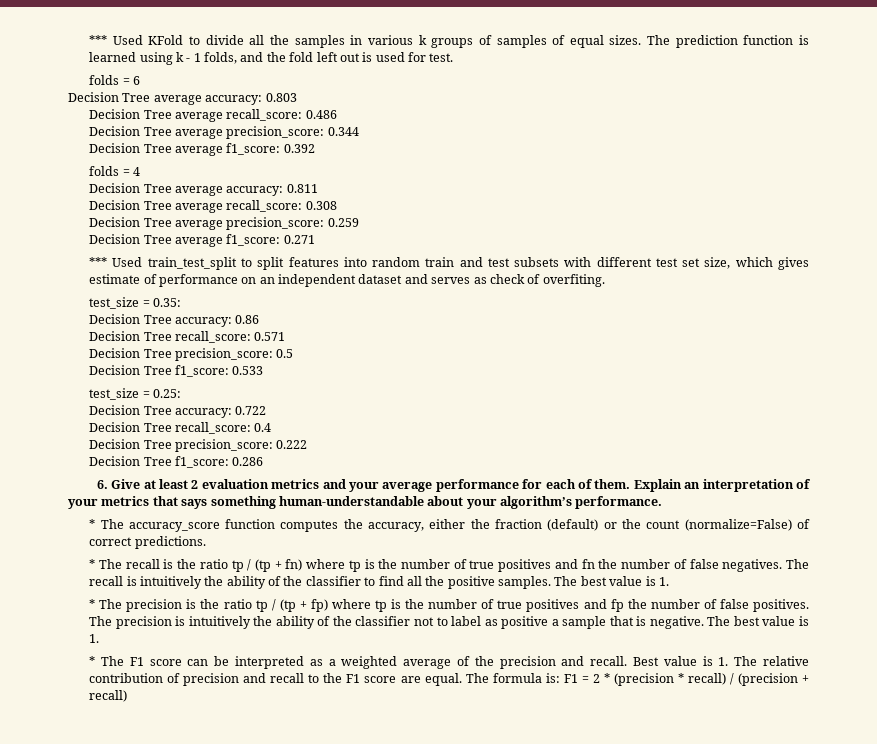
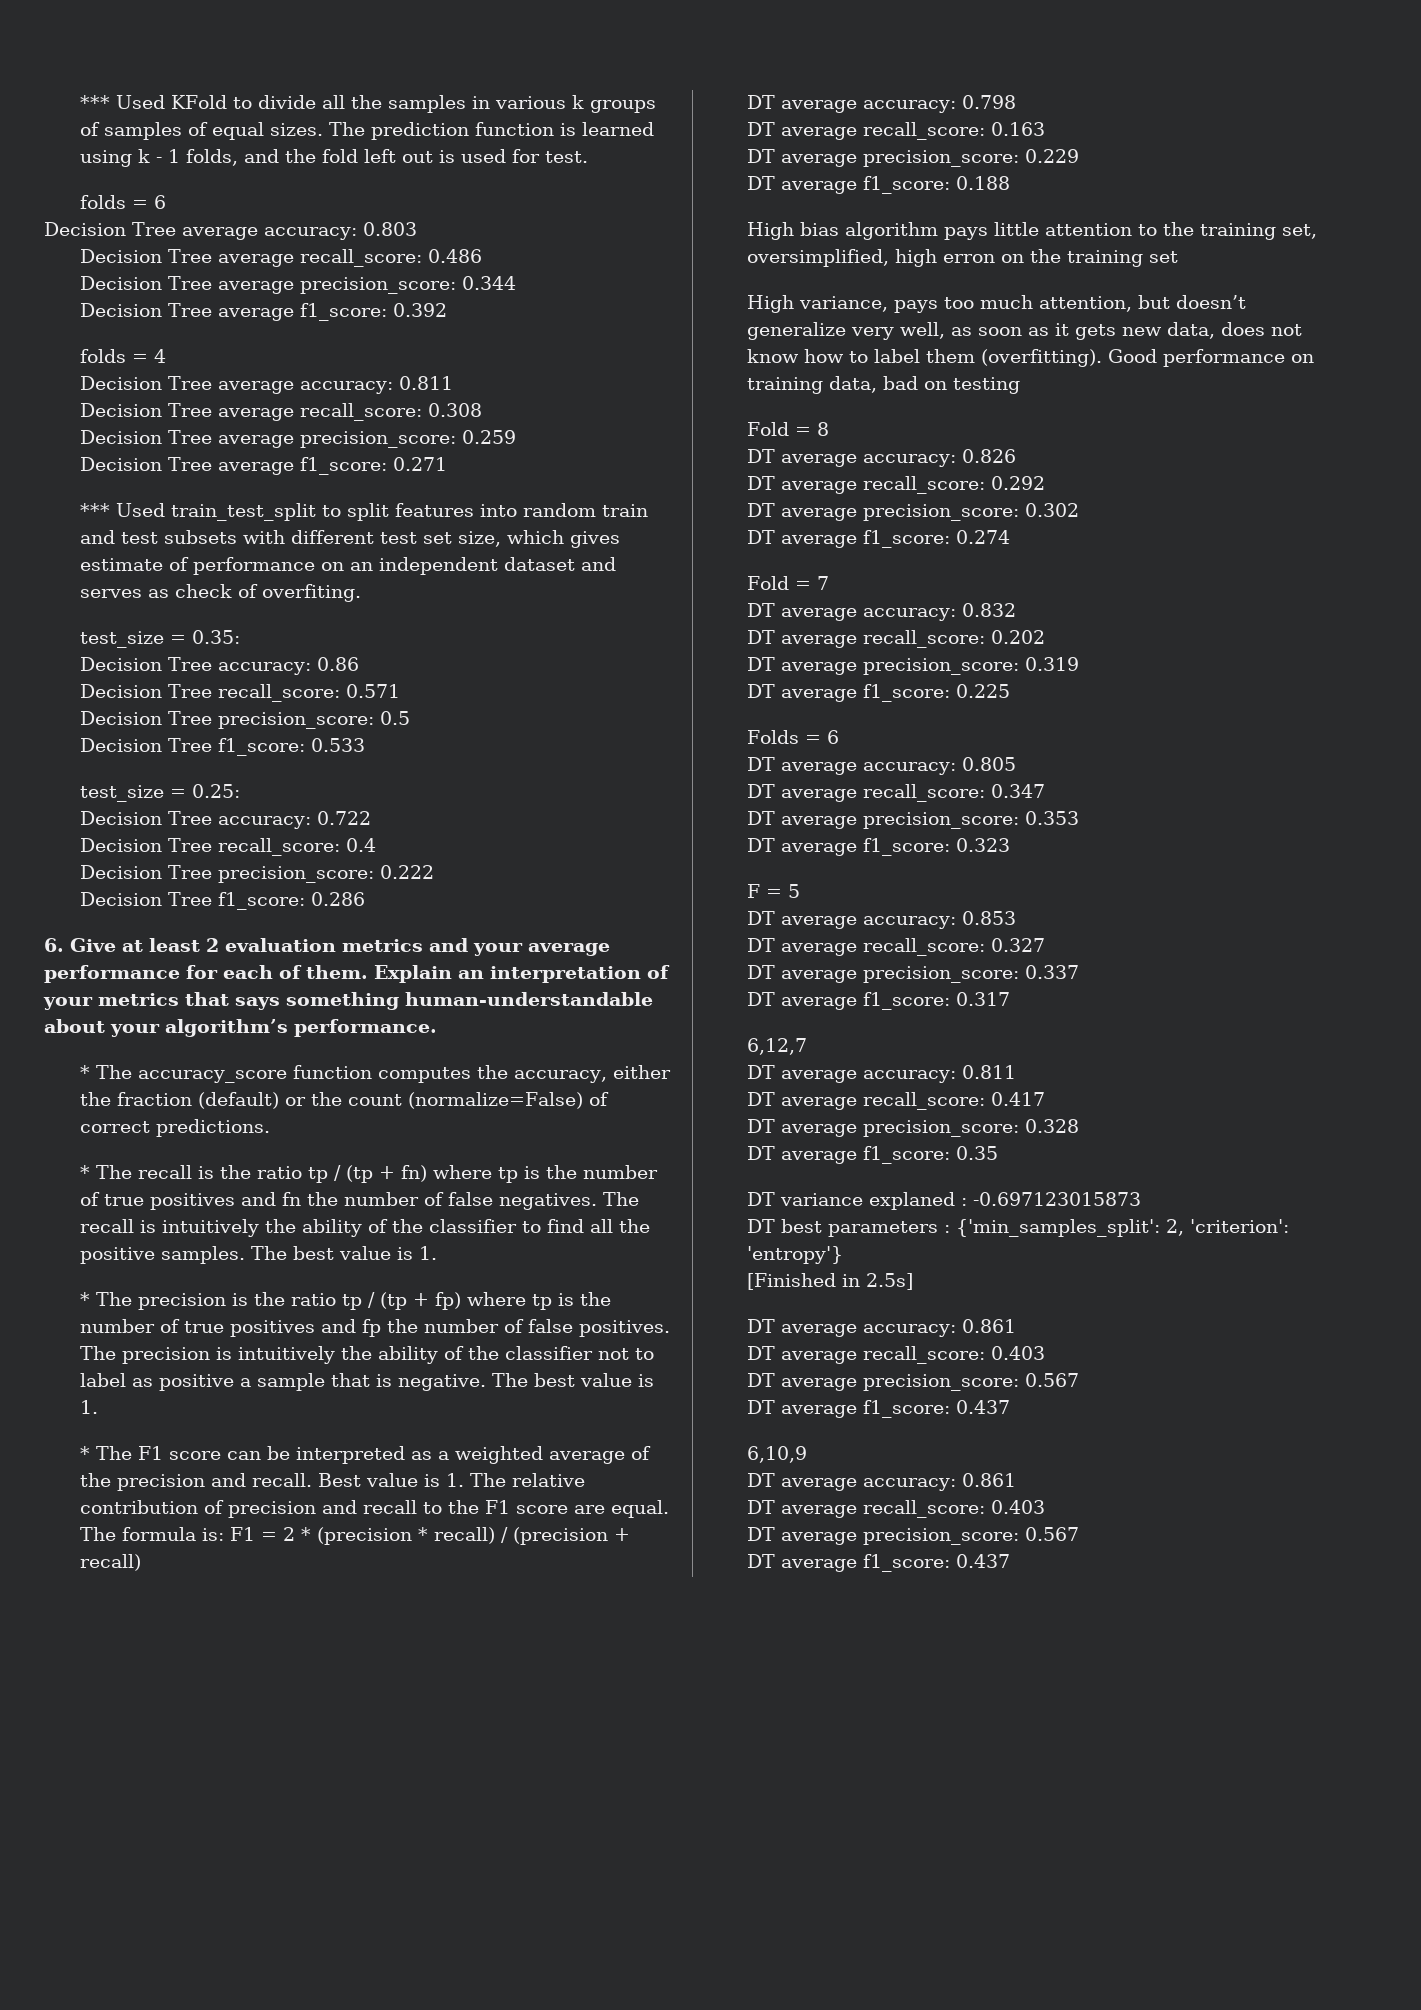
(128, 696) none -> [747,95,1017,113] [747,122,1046,140] [747,149,1080,167] [747,176,1011,194] [747,222,1318,240] [747,249,1179,267] [747,295,1247,313] [747,322,1303,340] [747,349,1315,367] [747,376,1021,394] [747,422,830,436] [747,449,1017,467] [747,476,1046,494] [747,503,1080,521] [747,530,1011,548] [747,576,830,590] [747,603,1017,621] [747,630,1046,648] [747,657,1080,675] [747,684,1011,702] [747,730,840,744] [747,757,1017,775] [747,784,1046,802] [747,811,1080,829] [747,838,1011,856] [747,884,801,898] [747,911,1017,929] [747,938,1046,956] [747,965,1080,983] [747,992,1011,1010] [747,1038,808,1055] [747,1065,1017,1083] [747,1092,1046,1110] [747,1119,1080,1137] [747,1146,999,1164] [747,1192,1142,1210] [747,1219,1290,1237] [747,1246,844,1264] [747,1273,914,1290] [747,1319,1017,1337] [747,1346,1046,1364] [747,1373,1080,1391] [747,1400,1011,1418] [747,1446,808,1463] [747,1473,1017,1491] [747,1500,1046,1518] [747,1527,1080,1545] [747,1554,1011,1572] // DT average accuracy: 0.798 // DT average recall_score: 0.163 // DT average precision_score: 0.229 // DT average f1_score: 0.188 // High bias algorithm pays little attention to the training set, oversimplified, high erron on the training set // High variance, pays too much attention, but doesn’t generalize very well, as soon as it gets new data, does not know how to label them (overfitting). Good performance on training data, bad on testing // Fold = 8 // DT average accuracy: 0.826 // DT average recall_score: 0.292 // DT average precision_score: 0.302 // DT average f1_score: 0.274 // Fold = 7 // DT average accuracy: 0.832 // DT average recall_score: 0.202 // DT average precision_score: 0.319 // DT average f1_score: 0.225 // Folds = 6 // DT average accuracy: 0.805 // DT average recall_score: 0.347 // DT average precision_score: 0.353 // DT average f1_score: 0.323 // F = 5 // DT average accuracy: 0.853 // DT average recall_score: 0.327 // DT average precision_score: 0.337 // DT average f1_score: 0.317 // 6,12,7 // DT average accuracy: 0.811 // DT average recall_score: 0.417 // DT average precision_score: 0.328 // DT average f1_score: 0.35 // DT variance explaned : -0.697123015873 // DT best parameters : {'min_samples_split': 2, 'criterion': 'entropy'} // [Finished in 2.5s] // DT average accuracy: 0.861 // DT average recall_score: 0.403 // DT average precision_score: 0.567 // DT average f1_score: 0.437 // 6,10,9 // DT average accuracy: 0.861 // DT average recall_score: 0.403 // DT average precision_score: 0.567 // DT average f1_score: 0.437

